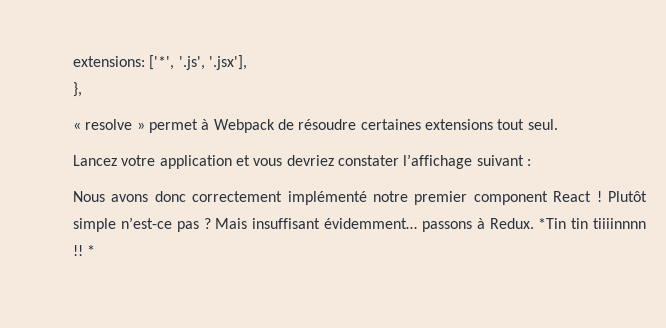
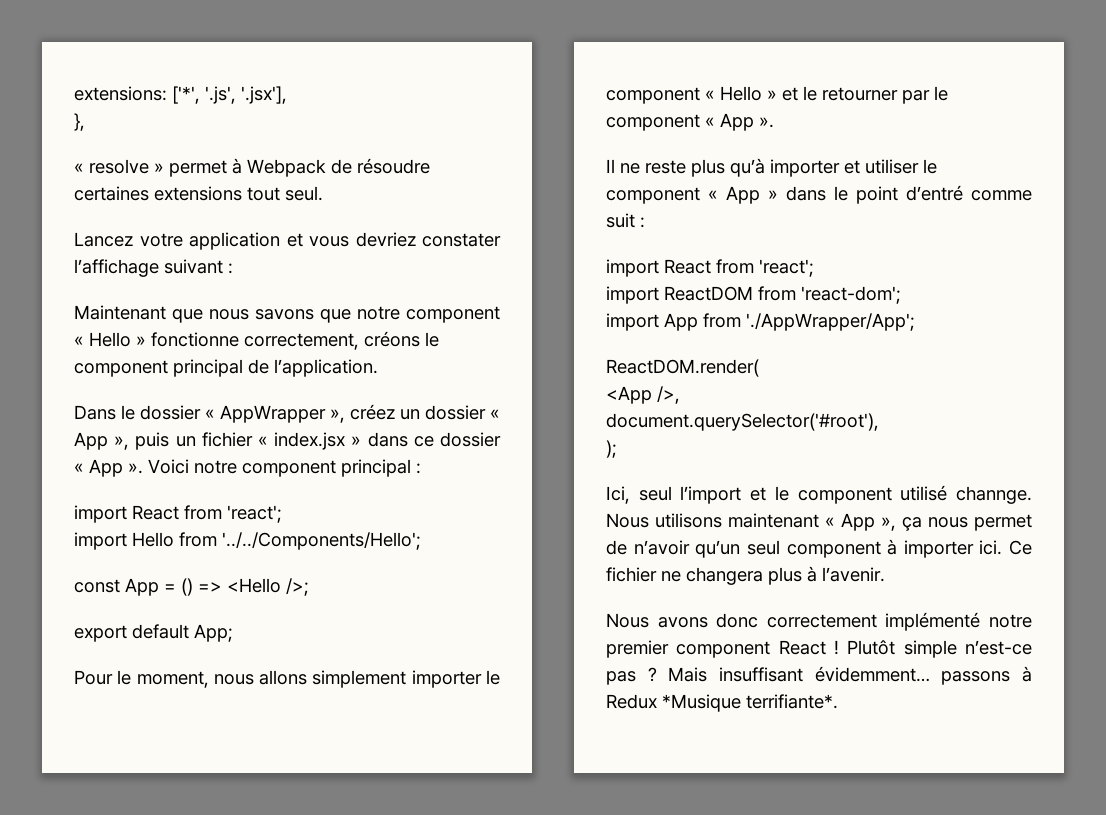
(531, 162) none -> [74,305,500,323] [74,331,439,350] [74,359,378,377] [74,404,500,423] [74,432,501,450] [74,459,421,477] [74,505,282,523] [74,532,421,550] [74,578,309,596] [74,624,233,642] [74,670,500,688] [606,86,948,104] [606,113,774,131] [606,158,937,177] [606,185,1032,204] [606,213,645,228] [606,259,814,277] [606,286,901,304] [606,313,915,331] [606,359,759,377] [606,386,680,404] [606,413,879,431] [606,440,617,458] [606,485,1032,504] [606,513,1032,531] [606,539,1032,558] [606,566,885,585] // Maintenant que nous savons que notre component « Hello » fonctionne correctement, créons le component principal de l’application. // Dans le dossier « AppWrapper », créez un dossier « App », puis un fichier « index.jsx » dans ce dossier « App ». Voici notre component principal : // import React from 'react'; // import Hello from '../../Components/Hello'; // const App = () => <Hello />; // export default App; // Pour le moment, nous allons simplement importer le component « Hello » et le retourner par le component « App ». // Il ne reste plus qu’à importer et utiliser le component « App » dans le point d’entré comme suit : // import React from 'react'; // import ReactDOM from 'react-dom'; // import App from './AppWrapper/App'; // ReactDOM.render( // <App />, // document.querySelector('#root'), // ); // Ici, seul l’import et le component utilisé channge. Nous utilisons maintenant « App », ça nous permet de n’avoir qu’un seul component à importer ici. Ce fichier ne changera plus à l’avenir.
[489,218,646,229] [73,245,96,256] Redux. *Tin tin tiiiinnnn !! * -> [606,694,838,712] Redux *Musique terrifiante*.

